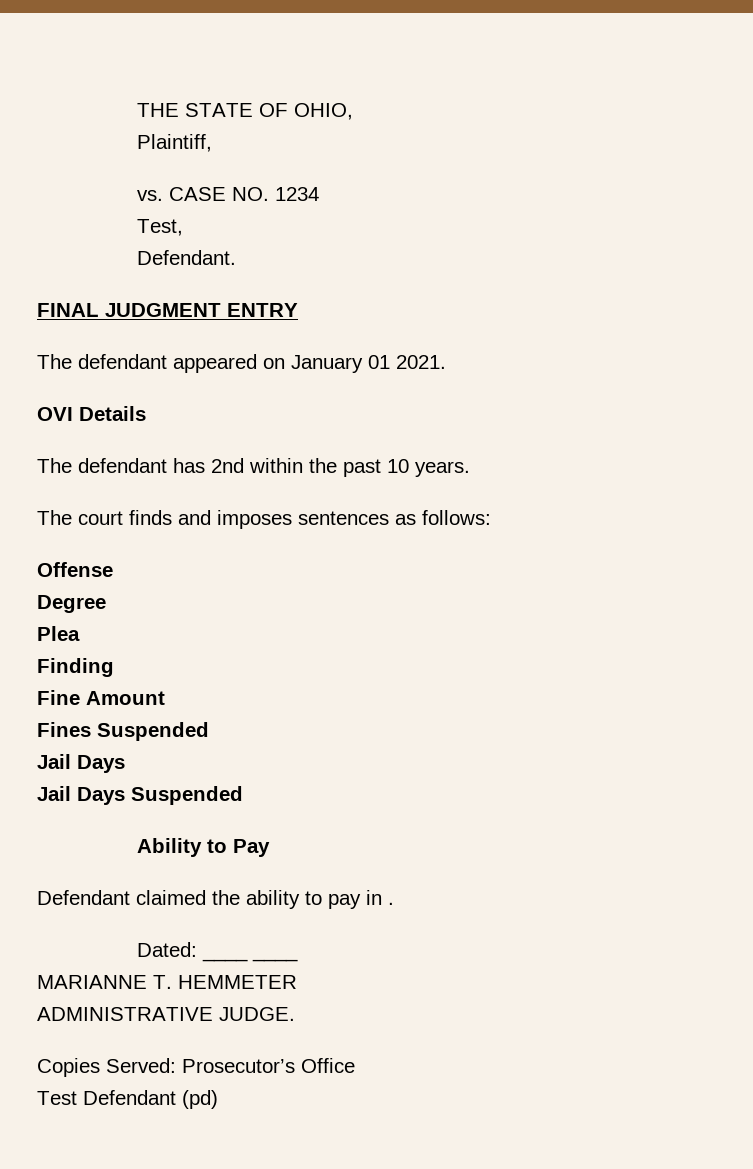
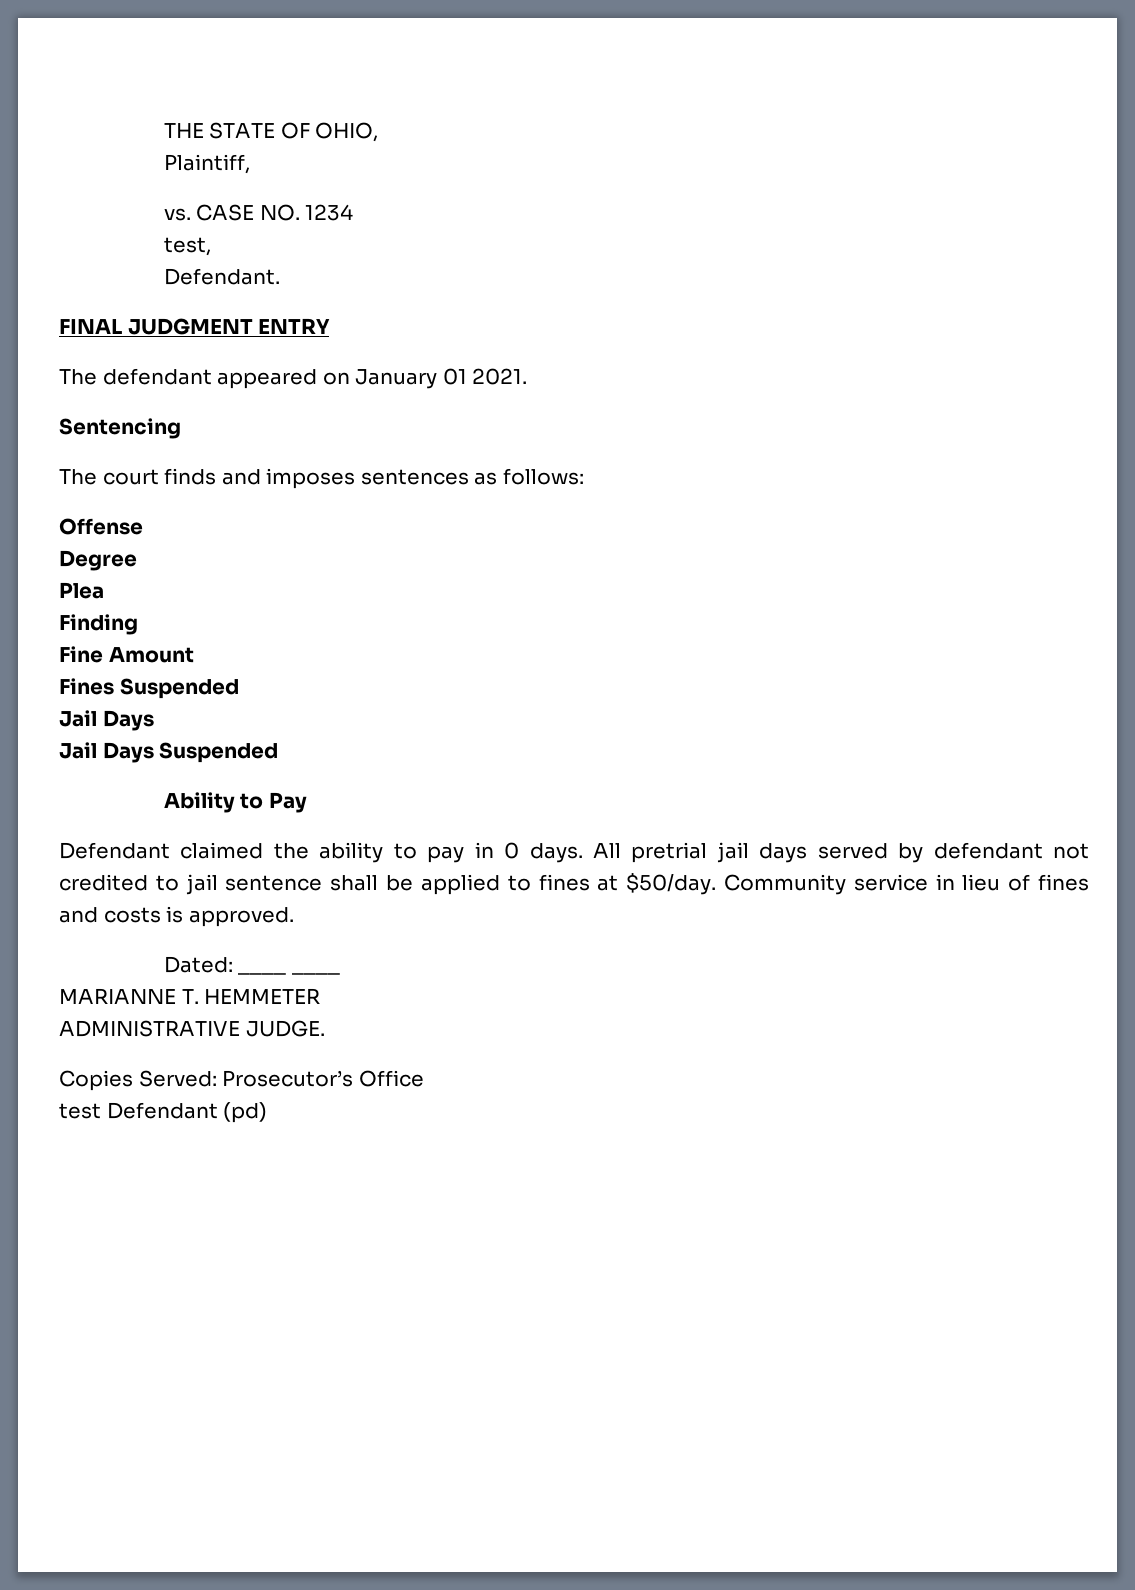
[136,219,183,236] Test, -> [163,237,211,256] test,
[37,406,146,421] [37,458,470,477] OVI Details // The defendant has 2nd within the past 10 years. -> [59,418,181,439] Sentencing
[388,902,394,905] . -> [504,842,1089,863] [59,873,1089,895] [59,906,294,927] 0 days. All pretrial jail days served by defendant not credited to jail sentence shall be applied to fines at $50/day. Community service in lieu of fines and costs is approved.
[37,1091,77,1105] Test -> [59,1103,101,1119] test

